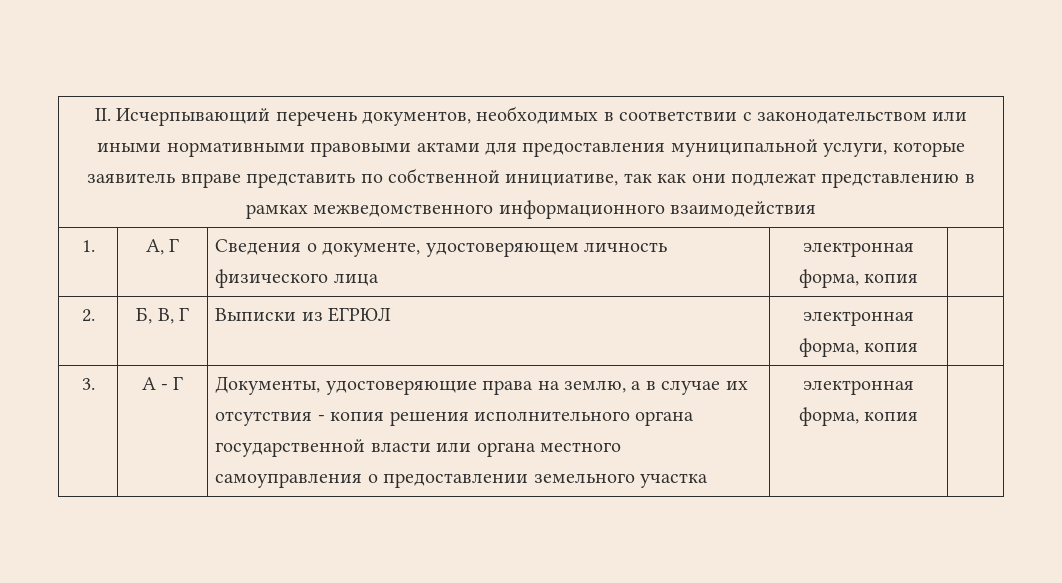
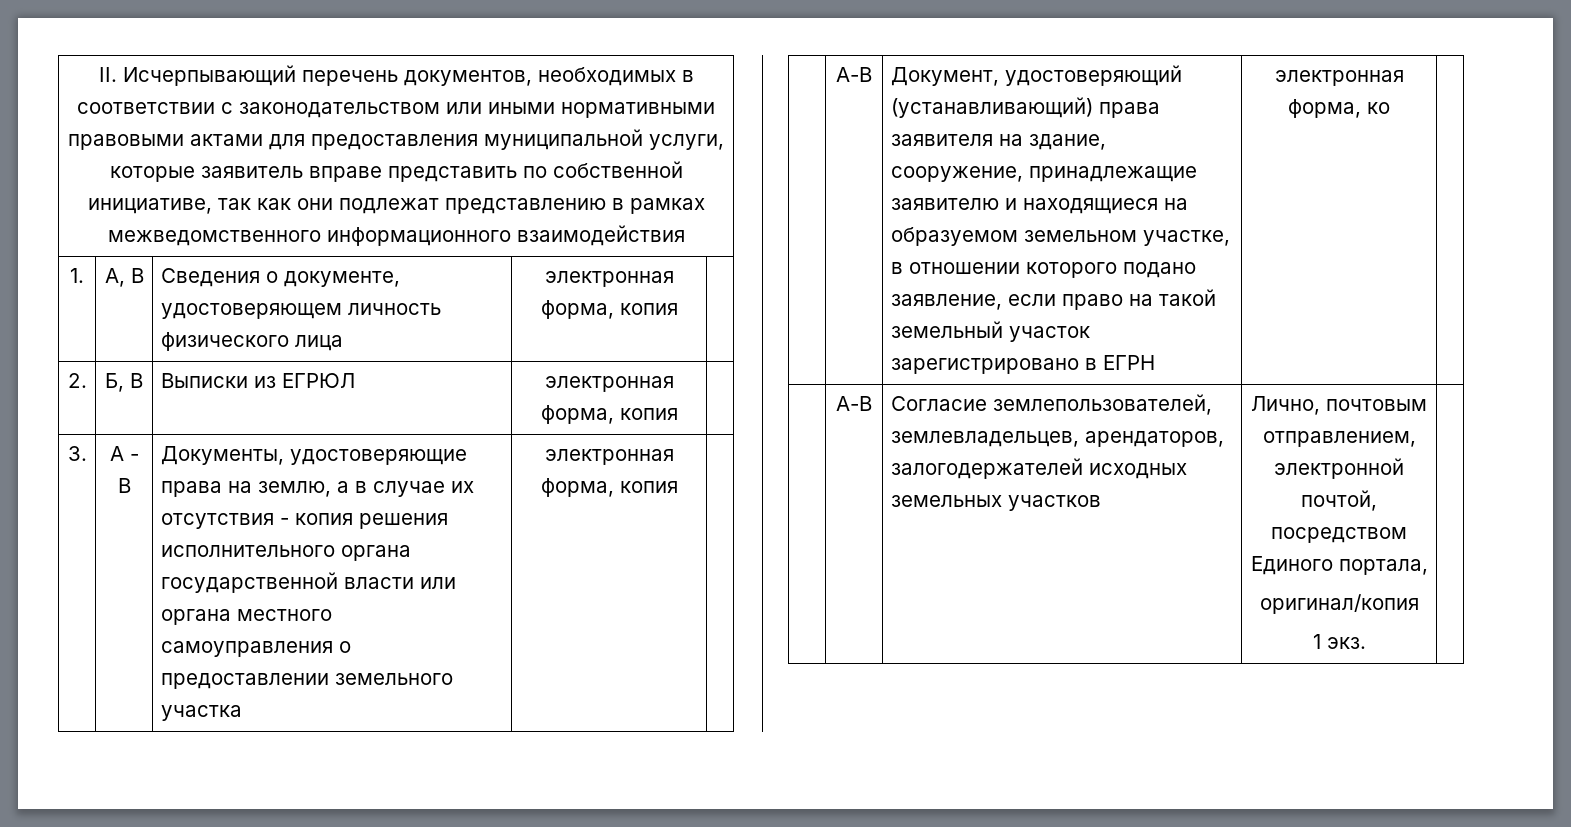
[169,238,180,252] Г -> [130,268,144,283] В
[157,307,189,324] В, Г -> [130,373,143,388] В
[173,376,184,390] Г -> [117,478,131,493] В
(919, 416) none -> [836,67,872,82] [890,65,1182,86] [890,97,1160,118] [890,134,1106,150] [890,166,1197,182] [890,198,1188,214] [890,227,1230,246] [890,262,1196,278] [890,289,1216,310] [890,321,1090,342] [890,355,1155,374] [1274,70,1404,86] [1288,99,1390,118] [836,396,872,411] [890,394,1212,415] [890,431,1224,447] [890,458,1187,479] [890,495,1101,511] [1251,396,1427,415] [1262,431,1416,447] [1274,458,1404,479] [1301,490,1377,511] [1271,527,1407,543] [1250,556,1428,575] [1259,594,1419,614] [1312,634,1366,649] // | А-В | Документ, удостоверяющий (устанавливающий) права заявителя на здание, сооружение, принадлежащие заявителю и находящиеся на образуемом земельном участке, в отношении которого подано заявление, если право на такой земельный участок зарегистрировано в ЕГРН | электронная форма, ко | // | А-В | Согласие землепользователей, землевладельцев, арендаторов, залогодержателей исходных земельных участков | Лично, почтовым отправлением, электронной почтой, посредством Единого портала, // оригинал/копия // 1 экз. |

